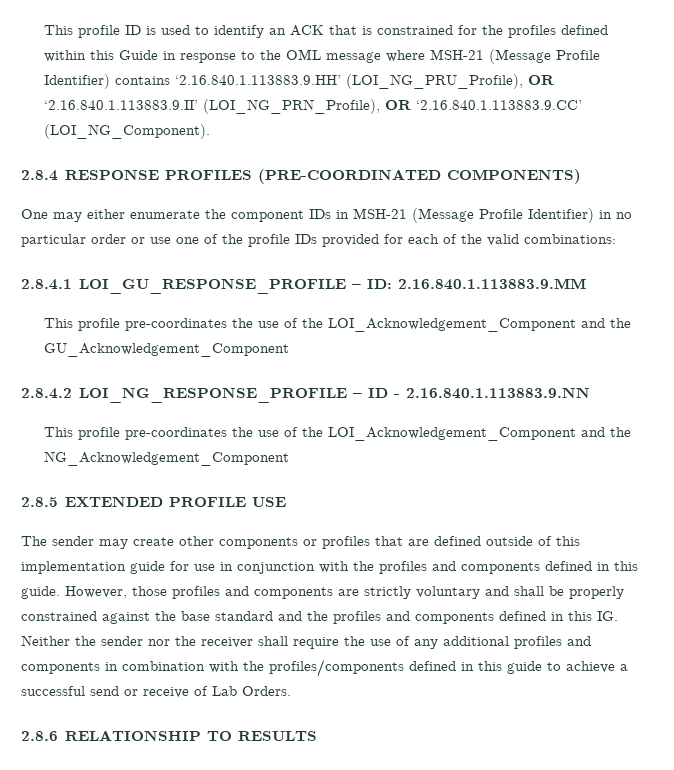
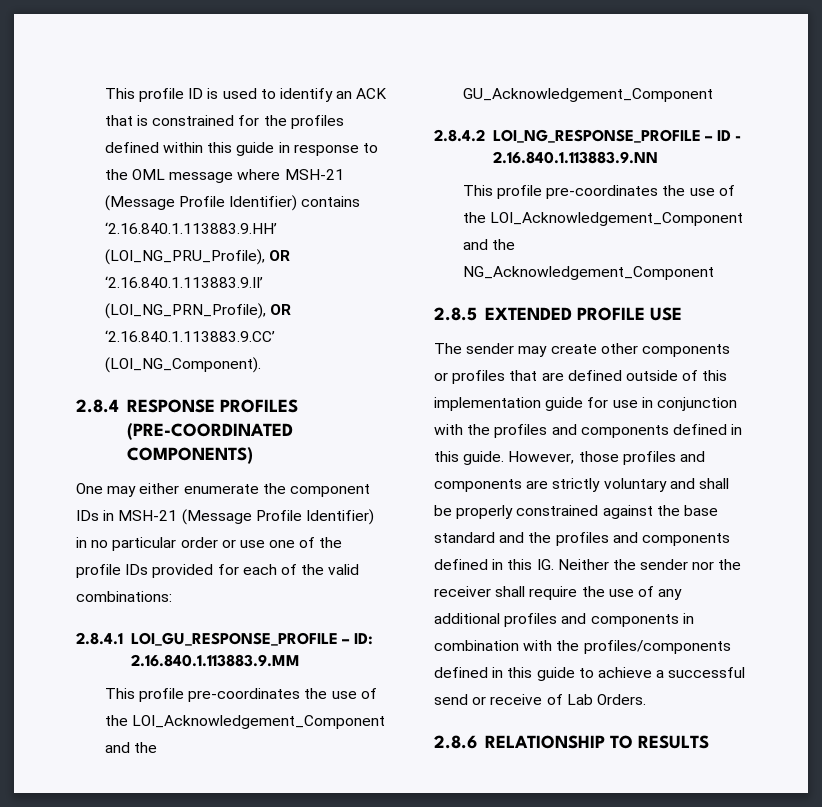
[119,50,159,60] Guide -> [236,142,275,156] guide

